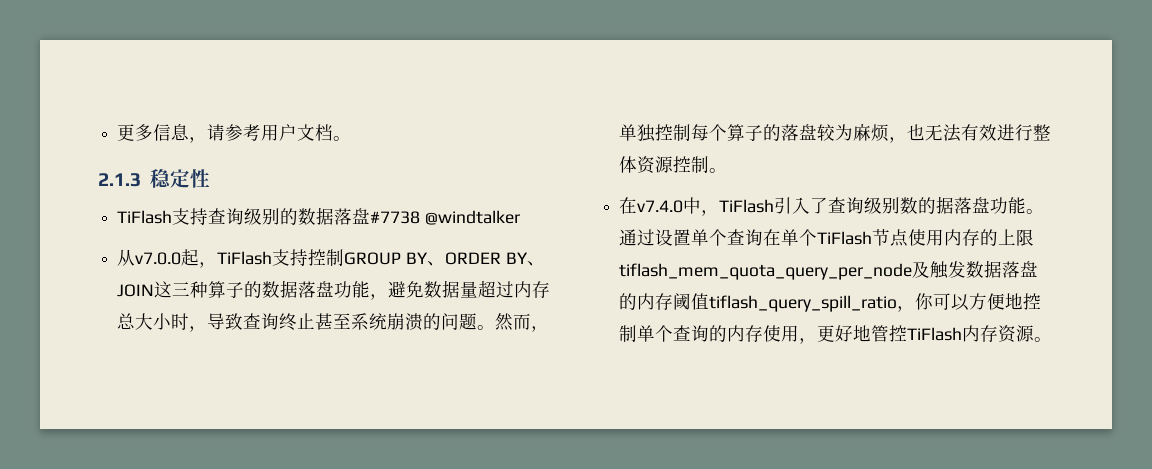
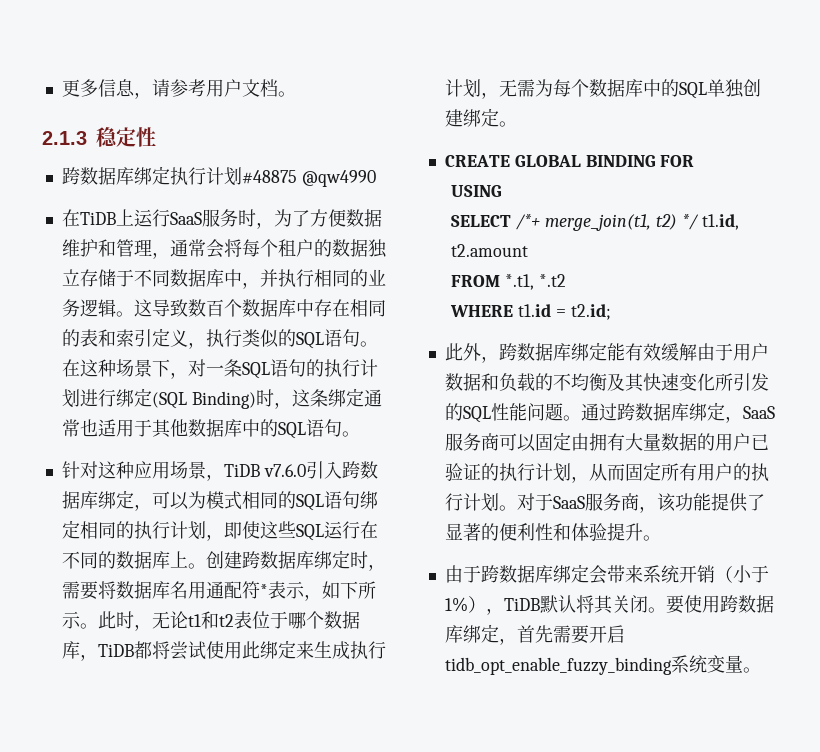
[117,207,520,225] [117,249,545,268] [117,280,551,300] [117,313,550,332] [619,124,1052,143] [619,156,728,174] [619,196,1045,216] [619,229,1035,247] [619,260,1039,280] [619,293,1042,312] [619,325,1035,344] TiFlash支持查询级别的数据落盘#7738 @windtalker // 从v7.0.0起，TiFlash支持控制GROUP BY、ORDER BY、JOIN这三种算子的数据落盘功能，避免数据量超过内存总大小时，导致查询终止甚至系统崩溃的问题。然而，单独控制每个算子的落盘较为麻烦，也无法有效进行整体资源控制。 // 在v7.4.0中，TiFlash引入了查询级别数的据落盘功能。通过设置单个查询在单个TiFlash节点使用内存的上限tiflash_mem_quota_query_per_node及触发数据落盘的内存阈值tiflash_query_spill_ratio，你可以方便地控制单个查询的内存使用，更好地管控TiFlash内存资源 -> [61,166,376,187] [61,209,382,229] [61,239,387,259] [61,269,386,289] [61,299,386,317] [61,328,378,349] [61,359,378,379] [61,388,382,409] [61,419,360,439] [61,461,378,481] [61,490,378,511] [61,520,378,541] [61,550,386,571] [61,581,376,601] [61,611,360,631] [61,640,386,661] [444,79,761,99] [444,108,517,127] [444,155,695,167] [451,185,503,197] [451,214,739,231] [451,244,529,257] [451,274,566,290] [450,304,611,320] [444,342,769,363] [444,373,769,392] [444,402,775,423] [444,432,769,452] [444,462,769,483] [444,493,765,513] [444,523,661,541] [444,564,769,584] [444,595,774,615] [444,624,625,645] [444,655,743,675] 跨数据库绑定执行计划#48875 @qw4990 // 在TiDB上运行SaaS服务时，为了方便数据维护和管理，通常会将每个租户的数据独立存储于不同数据库中，并执行相同的业务逻辑。这导致数百个数据库中存在相同的表和索引定义，执行类似的SQL语句。在这种场景下，对一条SQL语句的执行计划进行绑定(SQL Binding)时，这条绑定通常也适用于其他数据库中的SQL语句。 // 针对这种应用场景，TiDB v7.6.0引入跨数据库绑定，可以为模式相同的SQL语句绑定相同的执行计划，即使这些SQL运行在不同的数据库上。创建跨数据库绑定时，需要将数据库名用通配符*表示，如下所示。此时，无论t1和t2表位于哪个数据库，TiDB都将尝试使用此绑定来生成执行计划，无需为每个数据库中的SQL单独创建绑定。 // CREATE GLOBAL BINDING FOR // USING // SELECT /*+ merge_join(t1, t2) */ t1.id, t2.amount // FROM *.t1, *.t2 // WHERE t1.id = t2.id; // 此外，跨数据库绑定能有效缓解由于用户数据和负载的不均衡及其快速变化所引发的SQL性能问题。通过跨数据库绑定，SaaS服务商可以固定由拥有大量数据的用户已验证的执行计划，从而固定所有用户的执行计划。对于SaaS服务商，该功能提供了显著的便利性和体验提升。 // 由于跨数据库绑定会带来系统开销（小于1%），TiDB默认将其关闭。要使用跨数据库绑定，首先需要开启tidb_opt_enable_fuzzy_binding系统变量

